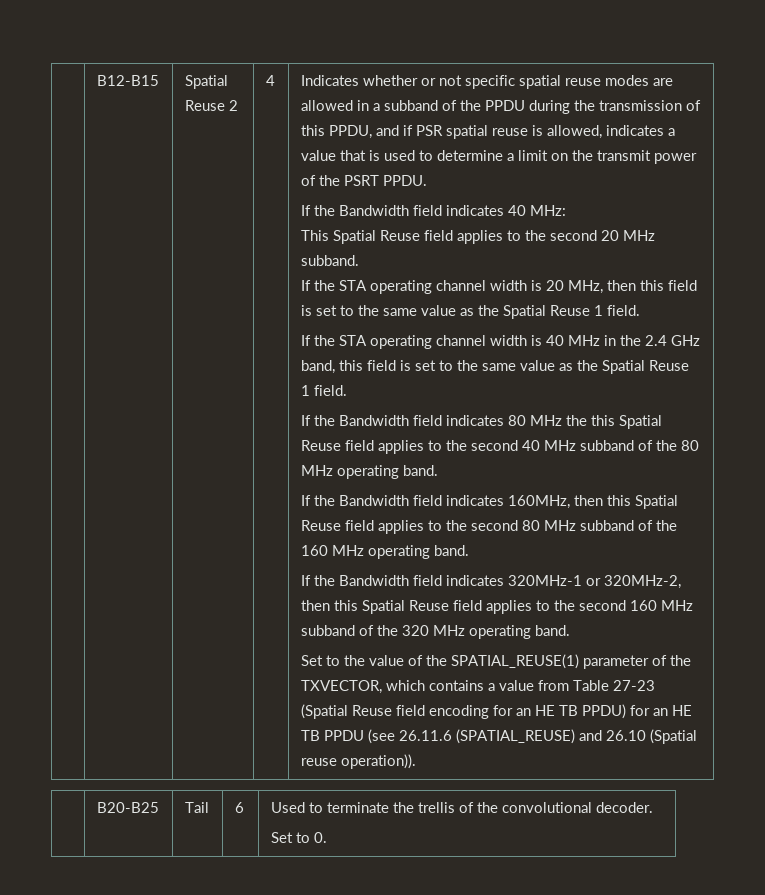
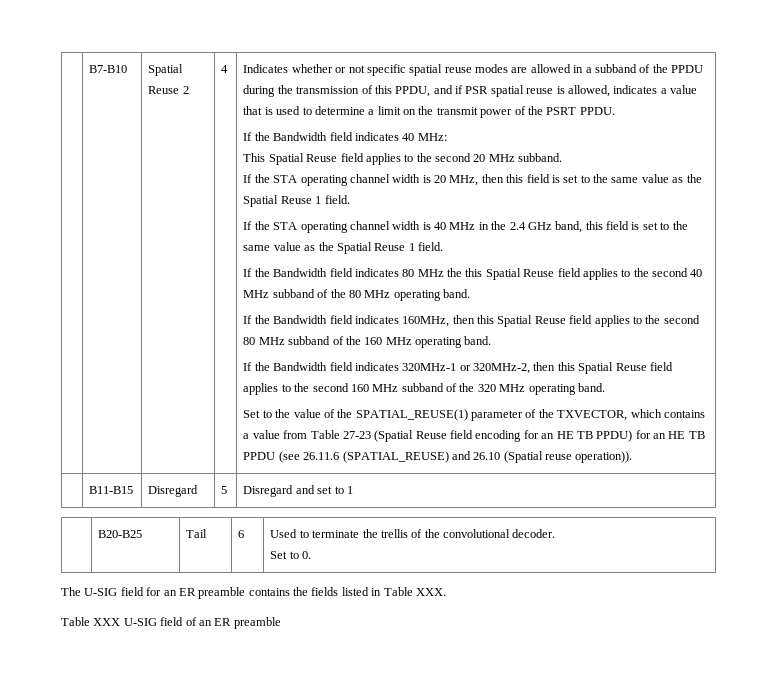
[96,75,159,86] | B12-B15 -> [89,65,128,73] | B7-B10
(416, 761) none -> [89,486,134,494] [148,485,199,497] [221,486,228,494] [243,485,353,497] // | B11-B15 | Disregard | 5 | Disregard and set to 1
(327, 837) none -> [61,587,446,599] [61,617,281,629] // The U-SIG field for an ER preamble contains the fields listed in Table XXX. // Table XXX U-SIG field of an ER preamble

